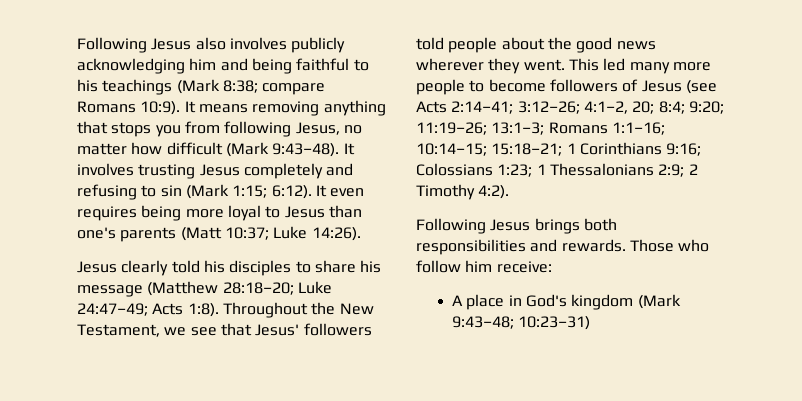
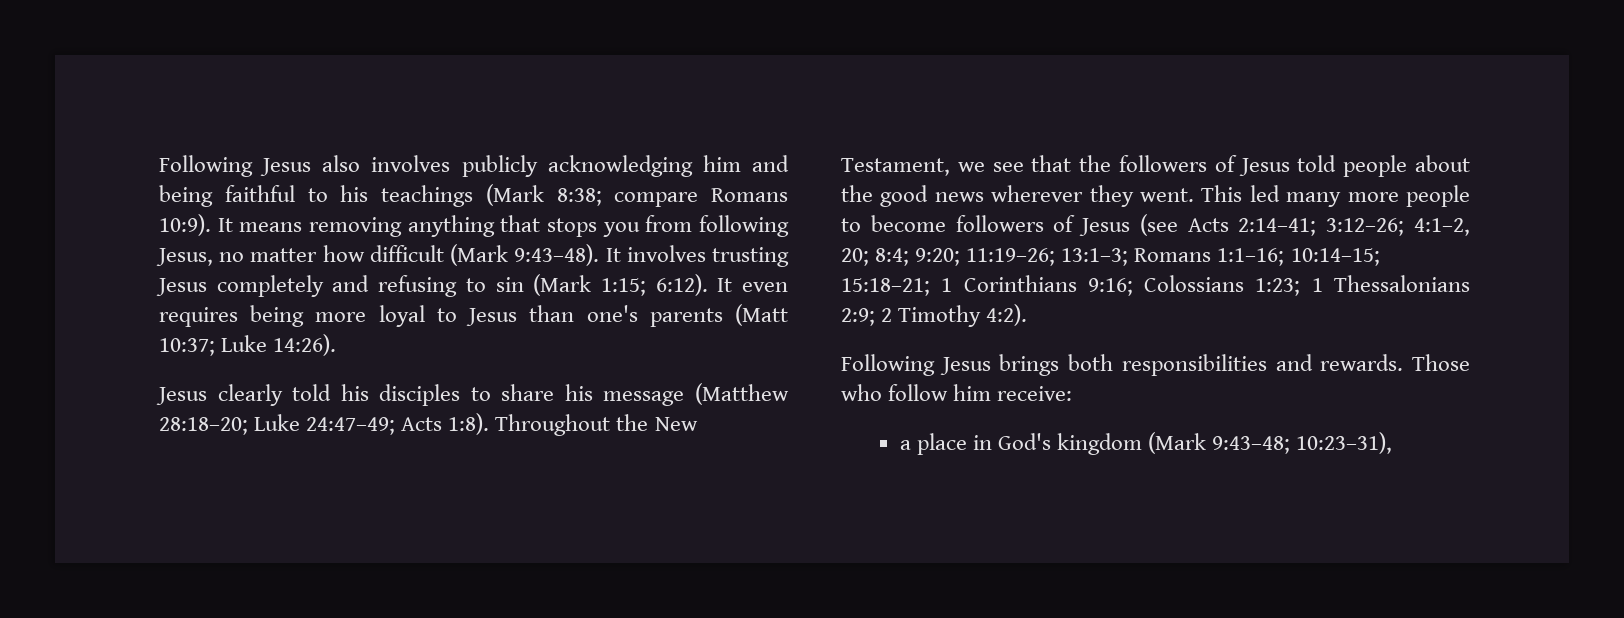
[255,323,372,336] Jesus' followers -> [1079,155,1290,176] the followers of Jesus
[452,295,464,306] A -> [899,440,911,450] a
[518,316,591,330] 10:23–31) -> [1296,432,1393,454] 10:23–31),

